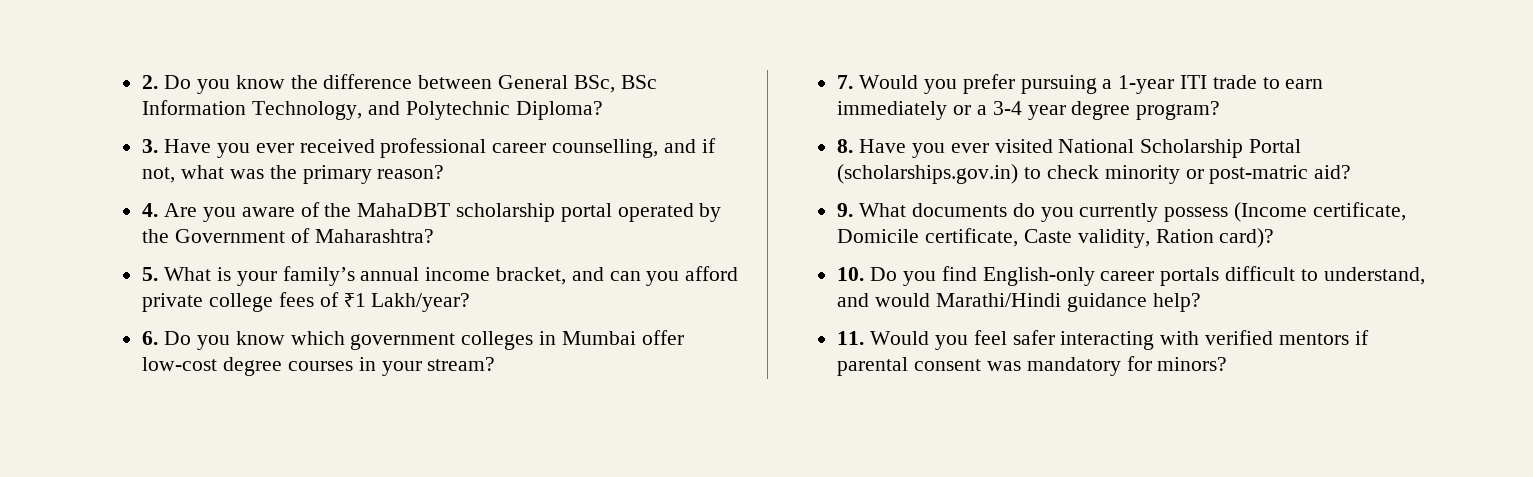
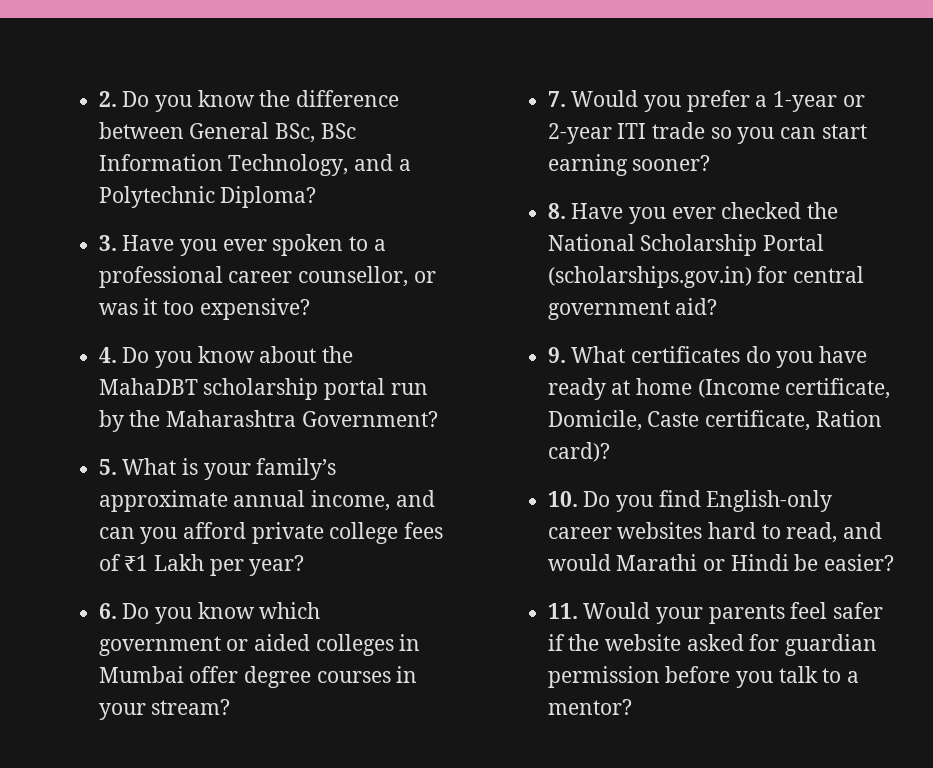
(401, 108) none -> [398,159,411,171] a
[299,138,716,158] [142,165,445,184] [142,202,320,222] received professional career counselling, and if not, what was the primary reason? // 4. Are you aware of -> [272,234,386,256] [98,266,436,288] [98,298,310,320] [98,346,317,368] spoken to a professional career counsellor, or was it too expensive? // 4. Do you know about
[617,203,694,222] operated -> [390,383,428,395] run
[175,228,434,243] Government of Maharashtra? -> [166,410,438,427] Maharashtra Government?
[360,267,567,285] annual income bracket, -> [98,490,391,512] approximate annual income,
[371,293,471,312] Lakh/year? -> [154,554,305,576] Lakh per year?
(456, 341) none -> [226,634,311,651] or aided
[142,357,218,371] low-cost -> (239, 674) none
[1020,75,1097,94] pursuing -> (750, 101) none
[1180,75,1324,89] [837,101,1221,120] ITI trade to earn immediately or a 3-4 year degree program? -> [842,95,865,107] [547,122,867,144] [547,154,711,176] or 2-year ITI trade so you can start earning sooner?
[994,139,1053,153] visited -> [721,202,839,219] checked the
[1024,165,1309,184] to check minority or post-matric -> [757,266,865,283] [547,300,670,320] for central government
[912,203,1008,217] documents -> [631,346,741,363] certificates
[1079,202,1406,222] [837,228,1150,248] currently possess (Income certificate, Domicile certificate, Caste validity, -> [819,346,868,363] [547,378,891,400] [547,410,811,431] have ready at home (Income certificate, Domicile, Caste certificate,
[1160,266,1425,286] [837,293,1201,312] [837,330,1369,350] [837,356,1228,376] portals difficult to understand, and would Marathi/Hindi guidance help? // 11. Would you feel safer interacting with verified mentors if parental consent was mandatory for minors? -> [617,522,883,543] [547,554,895,571] [547,602,884,624] [547,634,878,656] [547,666,860,688] [547,699,632,715] websites hard to read, and would Marathi or Hindi be easier? // 11. Would your parents feel safer if the website asked for guardian permission before you talk to a mentor?

